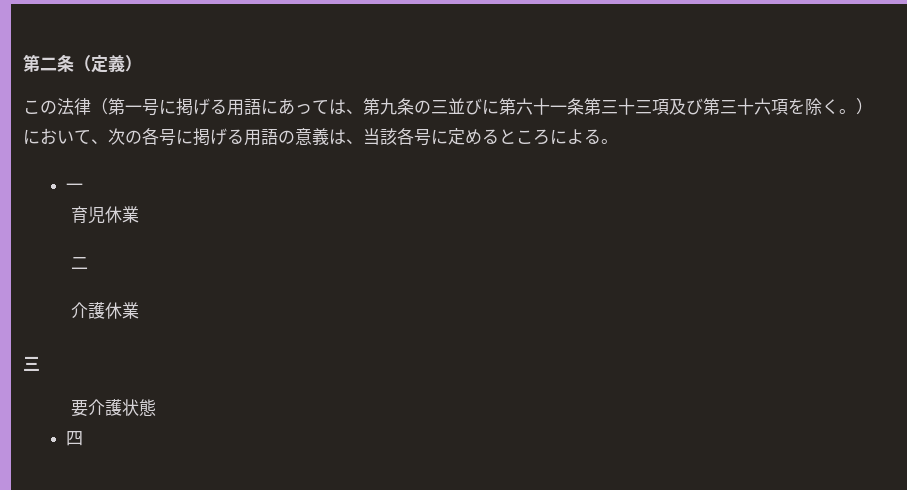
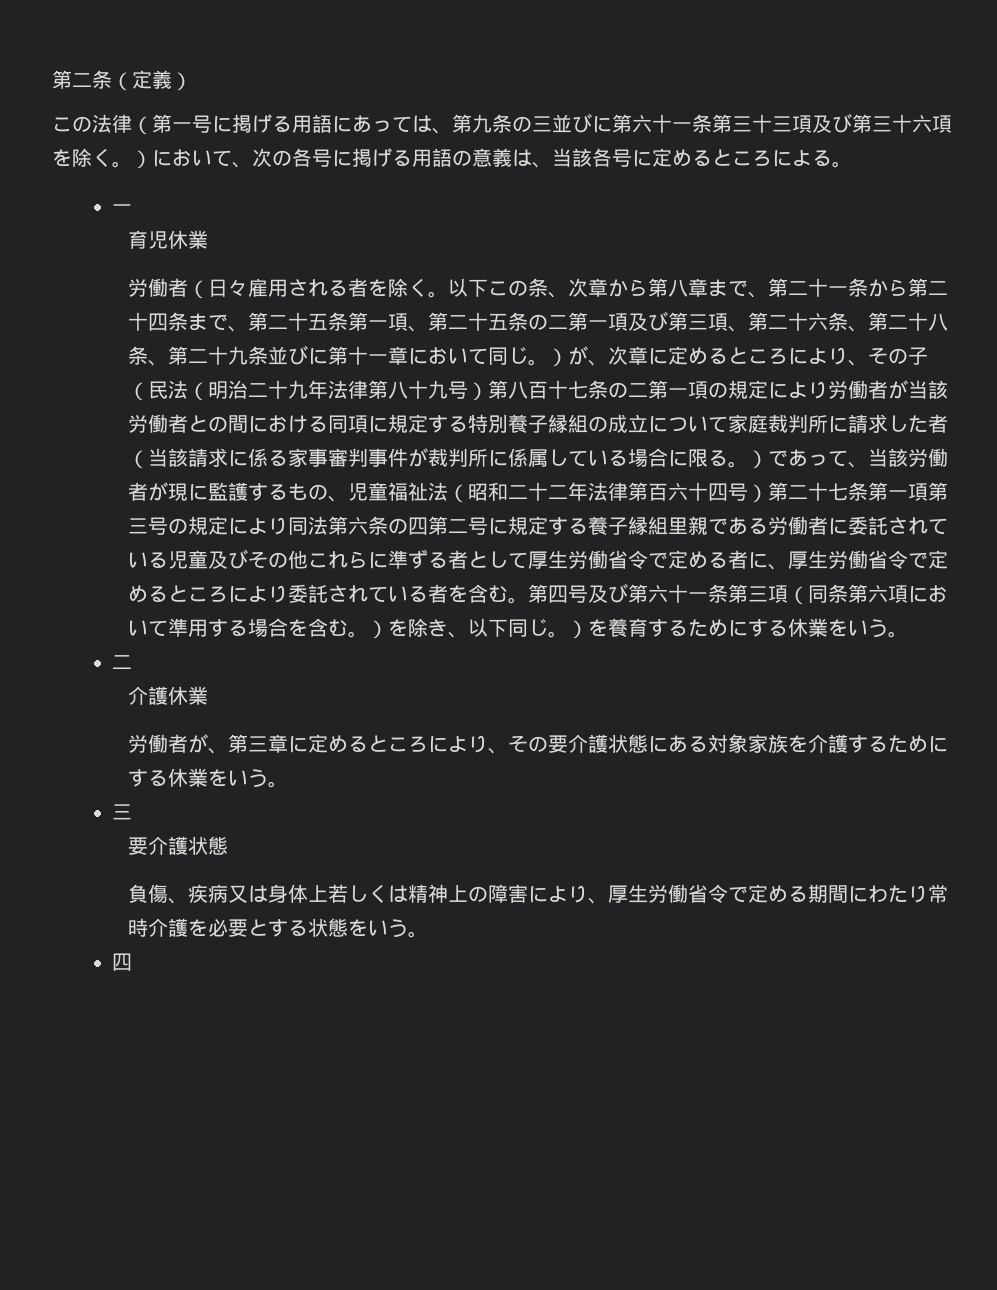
[71,257,89,269] [71,302,140,319] [23,356,40,371] [71,399,157,417] 二 // 介護休業 // 三 // 要介護状態 -> [128,278,949,299] [128,311,949,332] [128,345,929,367] [128,380,949,401] [128,414,949,433] [128,448,949,469] [128,482,949,503] [128,516,949,535] [128,549,949,570] [128,583,949,605] [128,618,909,639] [112,655,133,669] [128,686,209,705] [128,734,949,754] [128,768,289,788] [112,804,133,820] [128,836,229,855] [128,884,949,904] [128,918,429,938] 労働者（日々雇用される者を除く。以下この条、次章から第八章まで、第二十一条から第二十四条まで、第二十五条第一項、第二十五条の二第一項及び第三項、第二十六条、第二十八条、第二十九条並びに第十一章において同じ。）が、次章に定めるところにより、その子（民法（明治二十九年法律第八十九号）第八百十七条の二第一項の規定により労働者が当該労働者との間における同項に規定する特別養子縁組の成立について家庭裁判所に請求した者（当該請求に係る家事審判事件が裁判所に係属している場合に限る。）であって、当該労働者が現に監護するもの、児童福祉法（昭和二十二年法律第百六十四号）第二十七条第一項第三号の規定により同法第六条の四第二号に規定する養子縁組里親である労働者に委託されている児童及びその他これらに準ずる者として厚生労働省令で定める者に、厚生労働省令で定めるところにより委託されている者を含む。第四号及び第六十一条第三項（同条第六項において準用する場合を含む。）を除き、以下同じ。）を養育するためにする休業をいう。 // 二 // 介護休業 // 労働者が、第三章に定めるところにより、その要介護状態にある対象家族を介護するためにする休業をいう。 // 三 // 要介護状態 // 負傷、疾病又は身体上若しくは精神上の障害により、厚生労働省令で定める期間にわたり常時介護を必要とする状態をいう。

